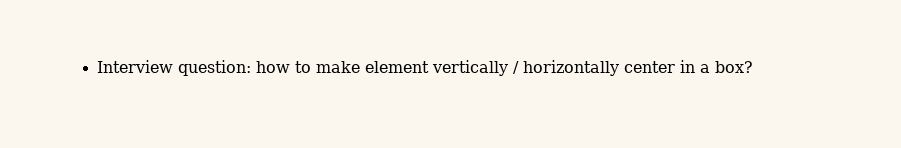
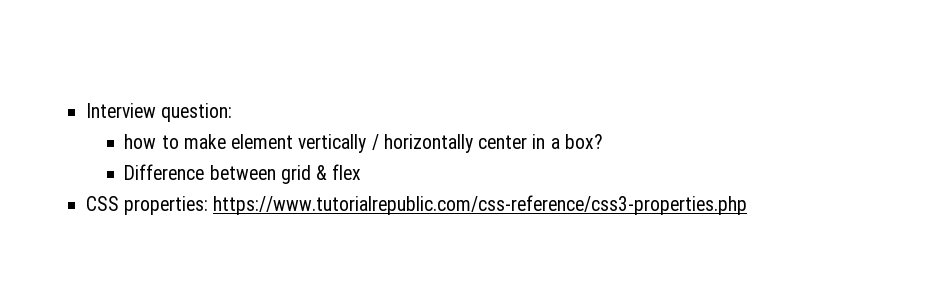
(251, 68) none -> (233, 112) //
(753, 67) none -> [124,164,362,184] [85,195,748,215] // Difference between grid & flex // CSS properties: https://www.tutorialrepublic.com/css-reference/css3-properties.php

